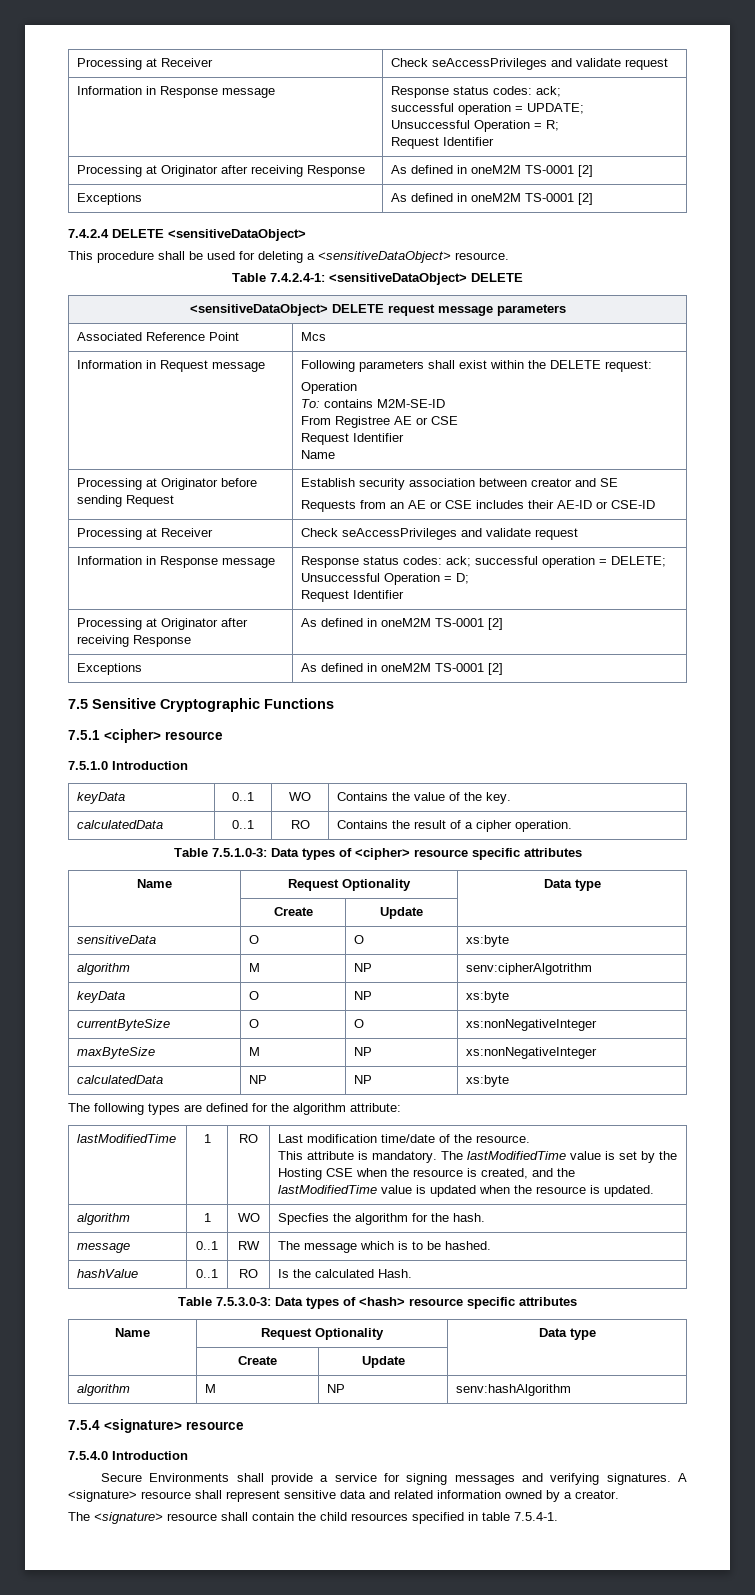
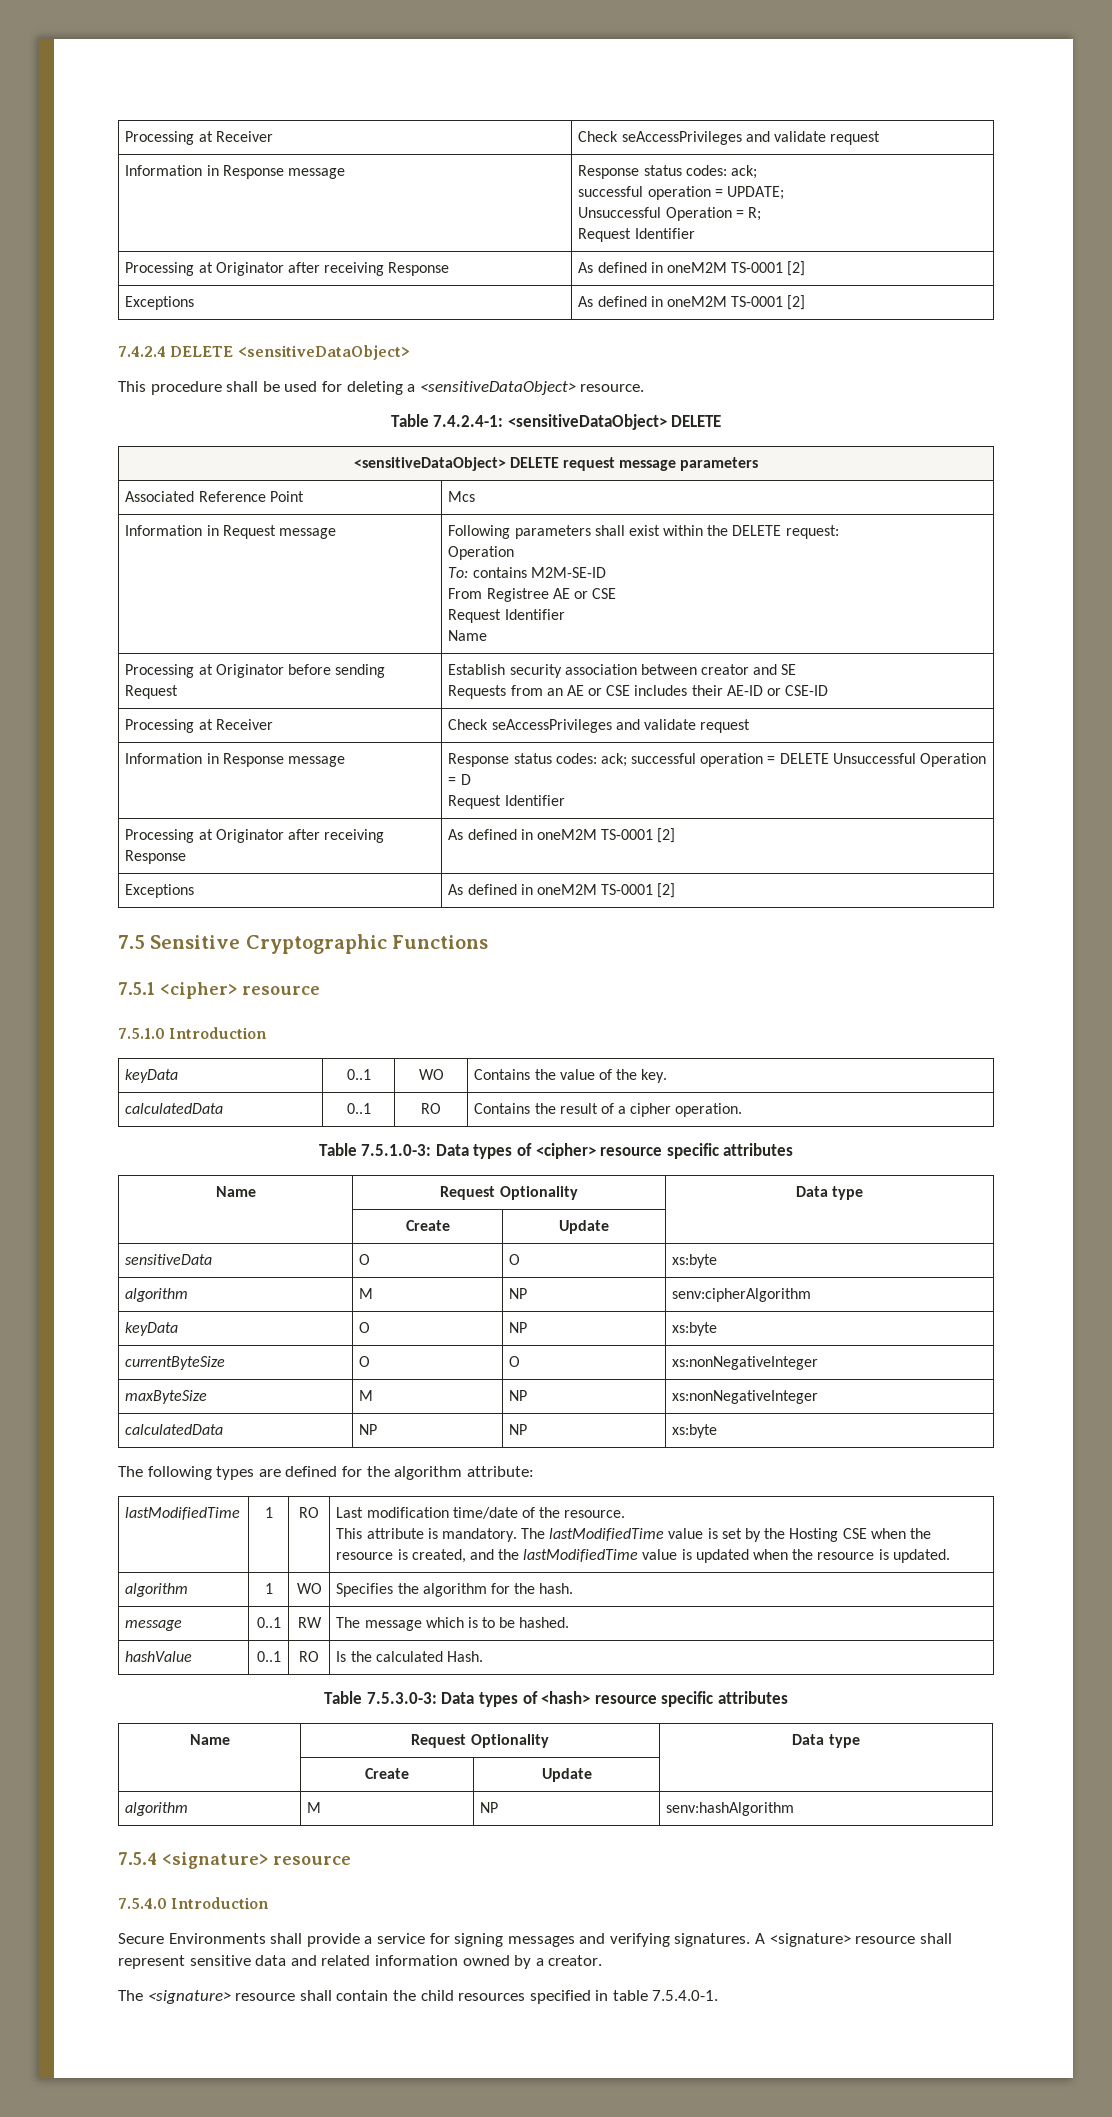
[611,556,667,567] [301,573,470,585] DELETE; Unsuccessful Operation = D; -> [779,753,987,767] [448,774,471,785] DELETE Unsuccessful Operation = D
[466,963,593,975] senv:cipherAlgotrithm -> [672,1288,812,1302] senv:cipherAlgorithm
[278,1213,330,1225] Specfies -> [336,1583,394,1597] Specifies
[514,1512,558,1521] 7.5.4-1. -> [652,1990,719,2001] 7.5.4.0-1.

